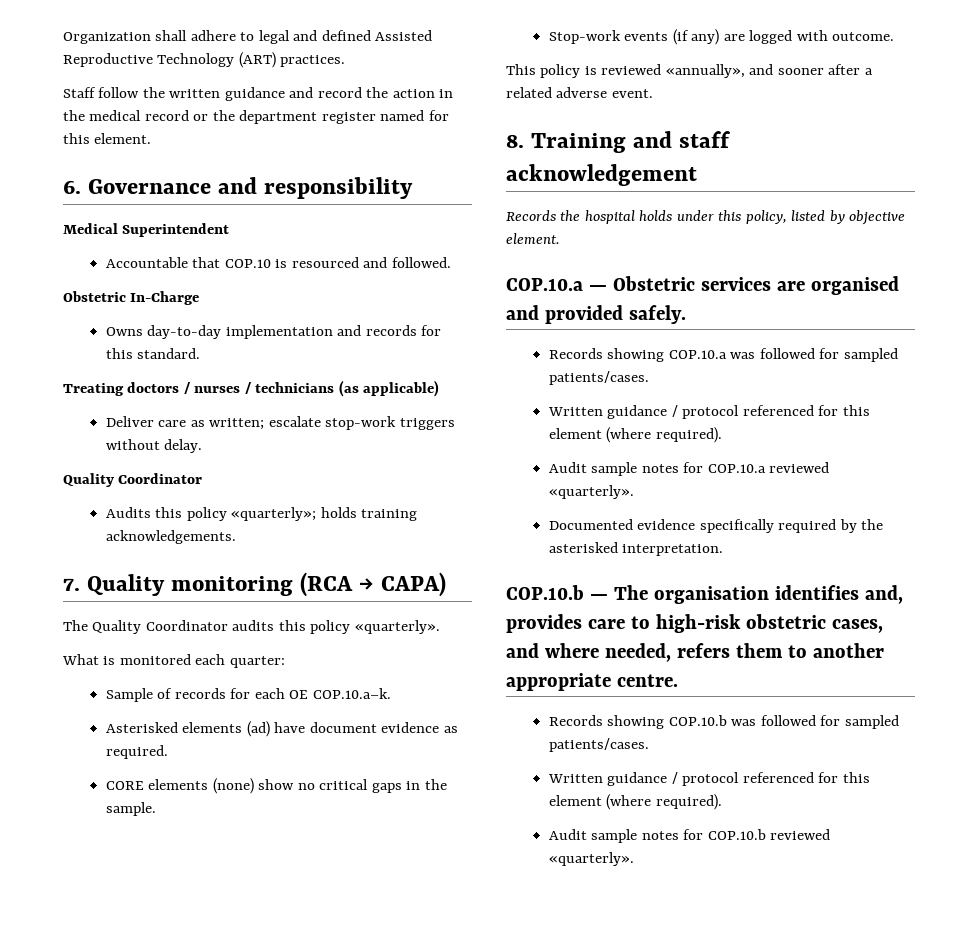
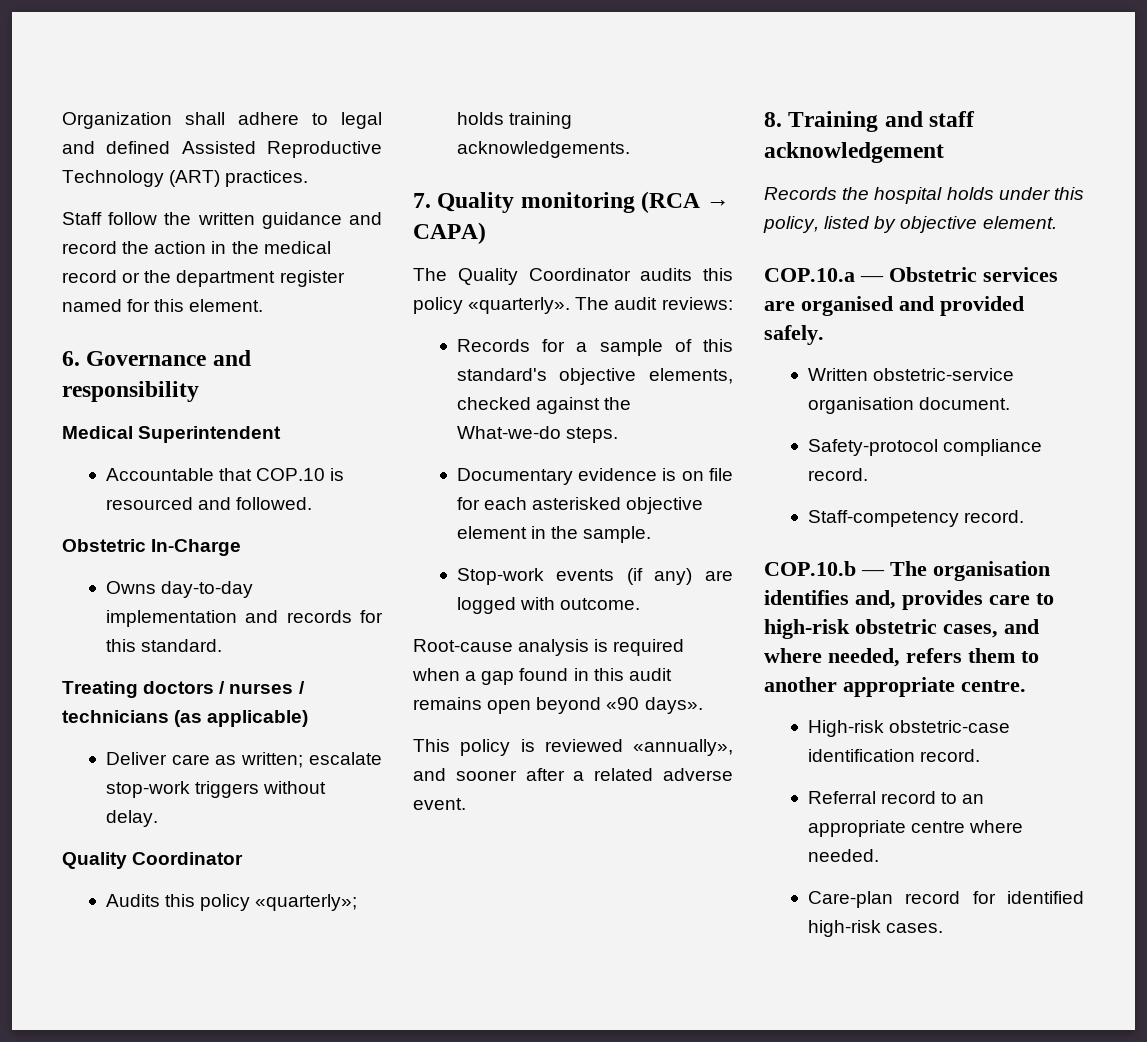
[62,654,285,668] [105,688,391,702] [105,721,458,737] [105,745,168,759] [105,778,402,794] // What is monitored each quarter: // Sample of records for each OE COP.10.a–k. // Asterisked elements (ad) have document evidence as required. // CORE elements (none) show no critical gaps -> [575,297,733,310] [456,339,733,356] [456,368,733,385] [456,397,632,414] [456,426,619,443] [456,468,733,485] [456,497,704,514] [456,526,527,539] The audit reviews: // Records for a sample of this standard's objective elements, checked against the What-we-do steps. // Documentary evidence is on file for each asterisked objective element
(895, 36) none -> [413,639,685,656] [412,668,672,685] [413,697,703,714] // Root-cause analysis is required when a gap found in this audit remains open beyond «90 days».
[548,348,898,362] [548,371,649,385] [547,405,870,419] [548,427,722,443] [548,462,830,476] [548,485,634,499] [548,519,884,533] [548,542,724,556] Records showing COP.10.a was followed for sampled patients/cases. // Written guidance / protocol referenced for this element (where required). // Audit sample notes for COP.10.a reviewed «quarterly». // Documented evidence specifically required by the asterisked interpretation. -> [807,368,1015,381] [807,397,1011,414] [807,439,1043,456] [807,468,868,481] [807,510,1025,527] Written obstetric-service organisation document. // Safety-protocol compliance record. // Staff-competency record.
[548,715,899,729] [548,738,649,752] [547,772,870,786] [548,794,722,810] [548,829,831,843] [548,852,634,866] Records showing COP.10.b was followed for sampled patients/cases. // Written guidance / protocol referenced for this element (where required). // Audit sample notes for COP.10.b reviewed «quarterly». -> [807,720,1011,737] [807,749,981,762] [807,791,985,804] [807,820,1024,837] [807,849,879,862] [807,891,1084,908] [807,920,944,937] High-risk obstetric-case identification record. // Referral record to an appropriate centre where needed. // Care-plan record for identified high-risk cases.

